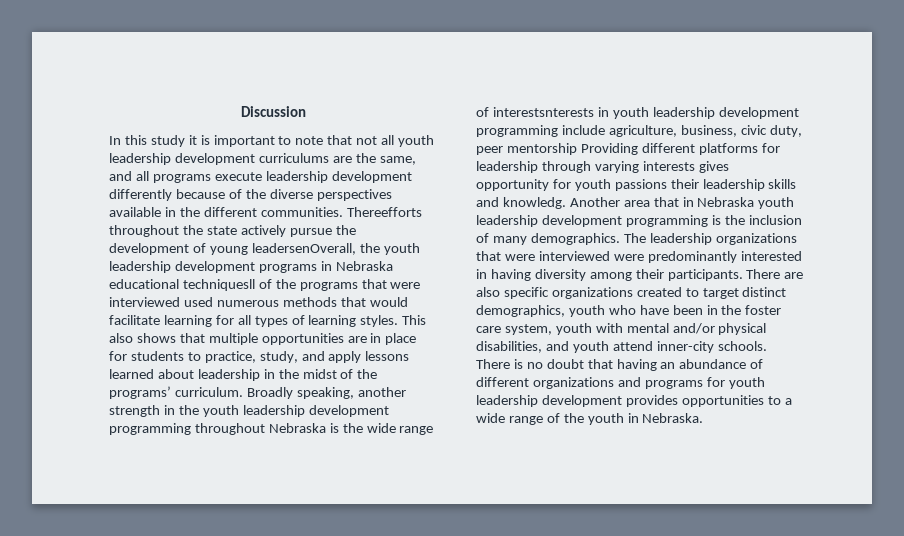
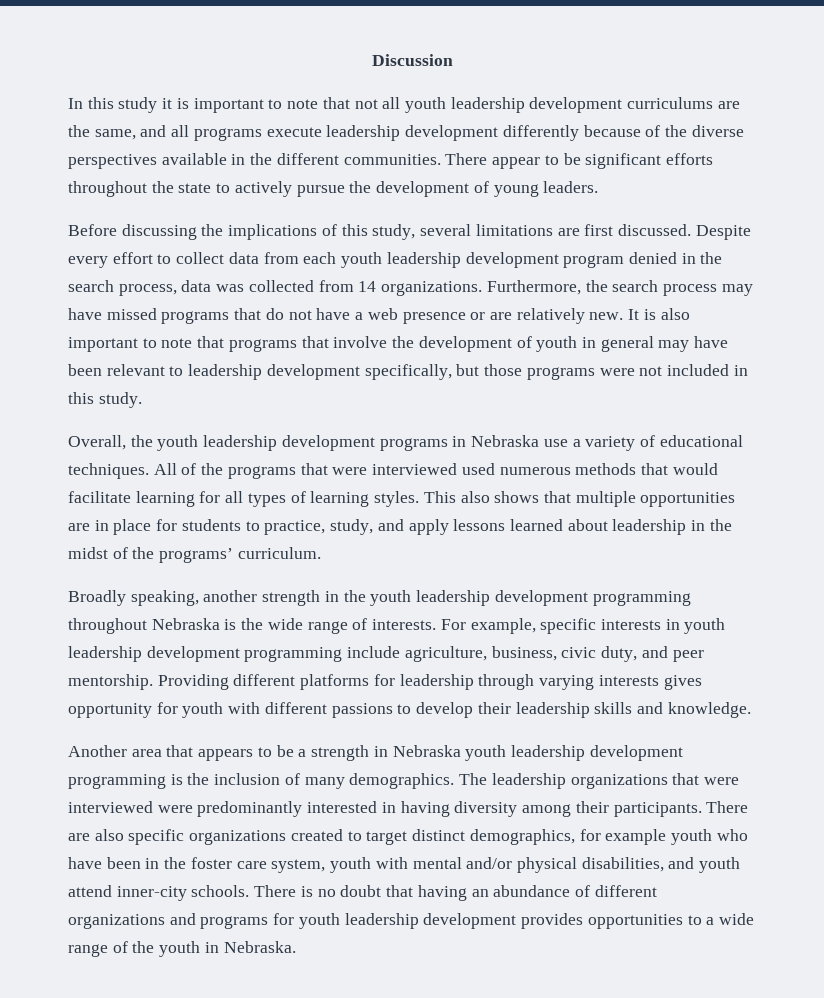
[346,207,422,217] Thereefforts -> [445,153,713,169] There appear to be significant efforts
(237, 230) none -> [216,183,231,193] to
[251,243,356,255] leadersenOverall, -> [543,181,599,193] [68,224,751,240] [68,252,723,268] [68,280,753,296] [68,308,690,324] [68,336,729,352] [68,364,748,380] [68,392,142,408] [68,435,126,450] leaders. // Before discussing the implications of this study, several limitations are first discussed. Despite every effort to collect data from each youth leadership development program denied in the search process, data was collected from 14 organizations. Furthermore, the search process may have missed programs that do not have a web presence or are relatively new. It is also important to note that programs that involve the development of youth in general may have been relevant to leadership development specifically, but those programs were not included in this study. // Overall,
[109,279,255,291] educational techniquesll -> [543,435,743,451] [68,463,177,479] use a variety of educational techniques. All
(243, 392) none -> (321, 553) //
[492,107,594,117] interestsnterests -> [372,618,661,634] interests. For example, specific interests
[476,143,577,155] peer mentorship -> [641,646,704,662] [68,674,153,690] and peer mentorship.
[614,179,667,191] passions -> [228,702,474,718] with different passions to develop
[502,197,566,209] knowledg. -> [667,702,751,718] knowledge. //
(679, 202) none -> [198,745,370,761] appears to be a strength
(565, 311) none -> [579,829,667,845] for example

